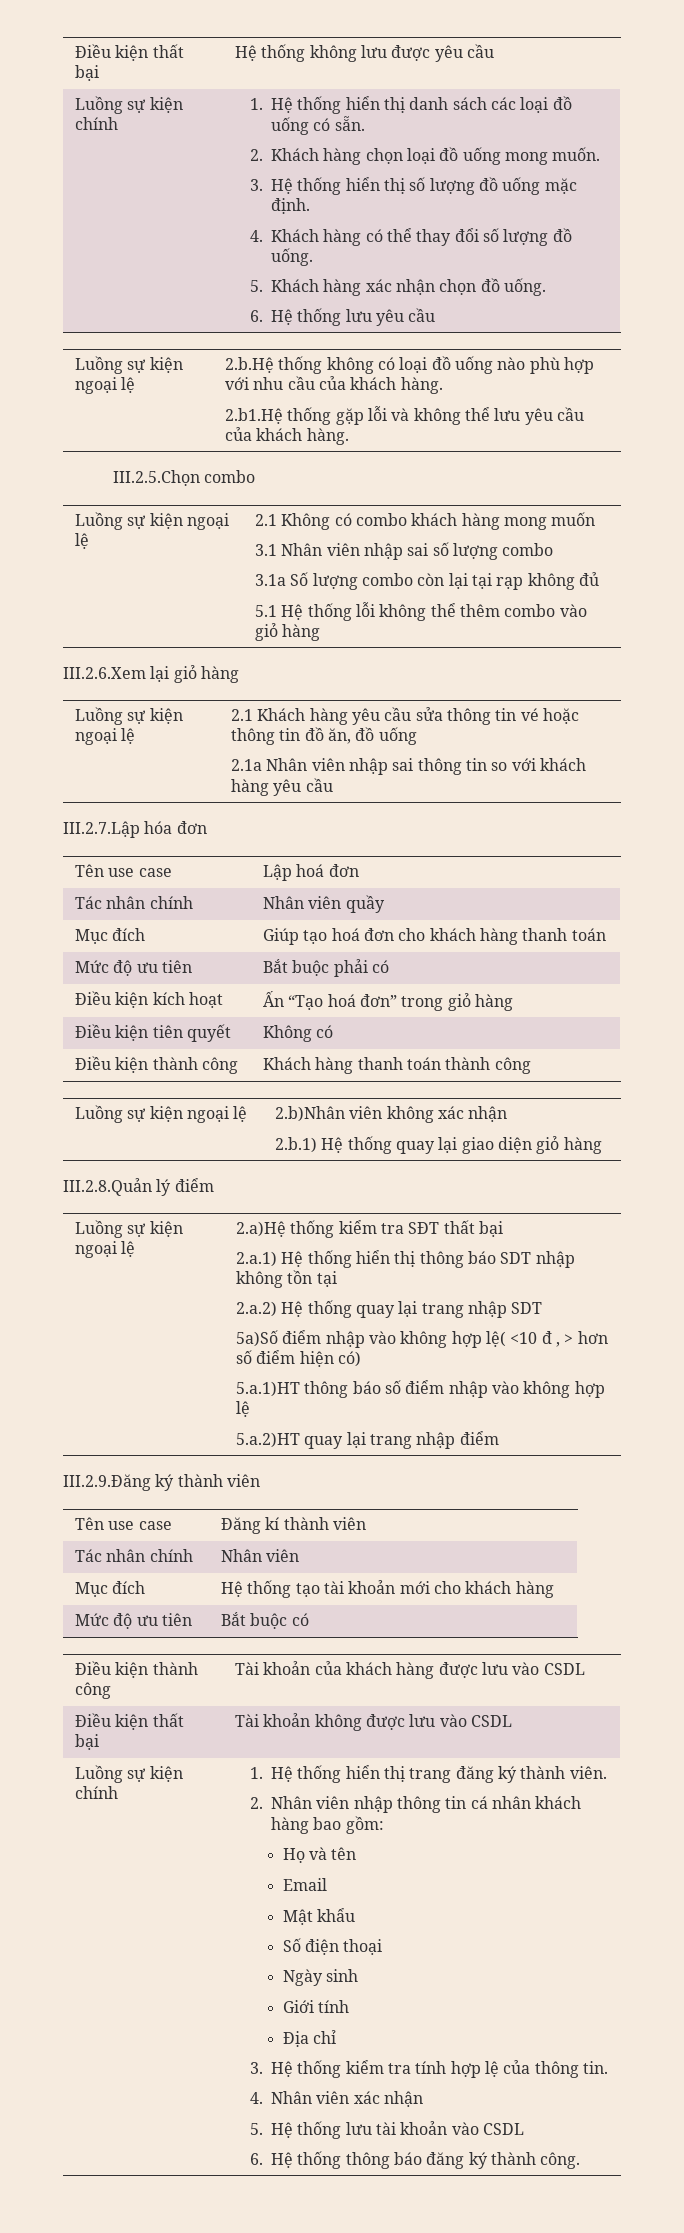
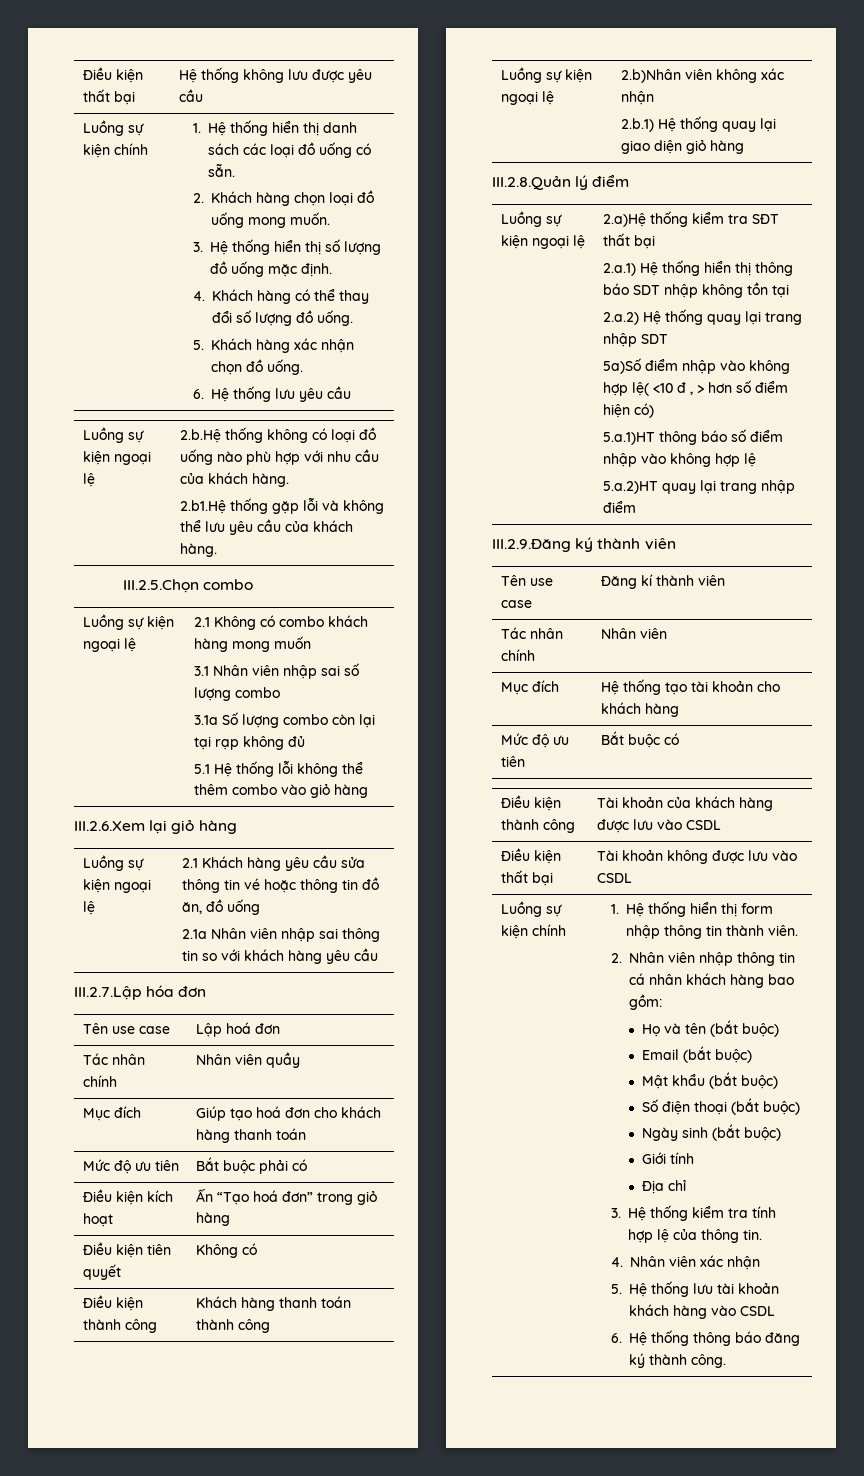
[399,1581,430,1594] mới -> (753, 686) none
[409,1766,518,1783] trang đăng ký -> [741,903,774,914] [626,925,723,939] form nhập thông tin
(357, 1853) none -> [709,1020,779,1037] (bắt buộc)
(327, 1884) none -> [682,1046,752,1063] (bắt buộc)
(356, 1915) none -> [708,1072,778,1089] (bắt buộc)
(383, 1947) none -> [730,1098,800,1115] (bắt buộc)
(359, 1975) none -> [711,1124,781,1141] (bắt buộc)
(448, 2128) none -> [629,1304,708,1319] khách hàng

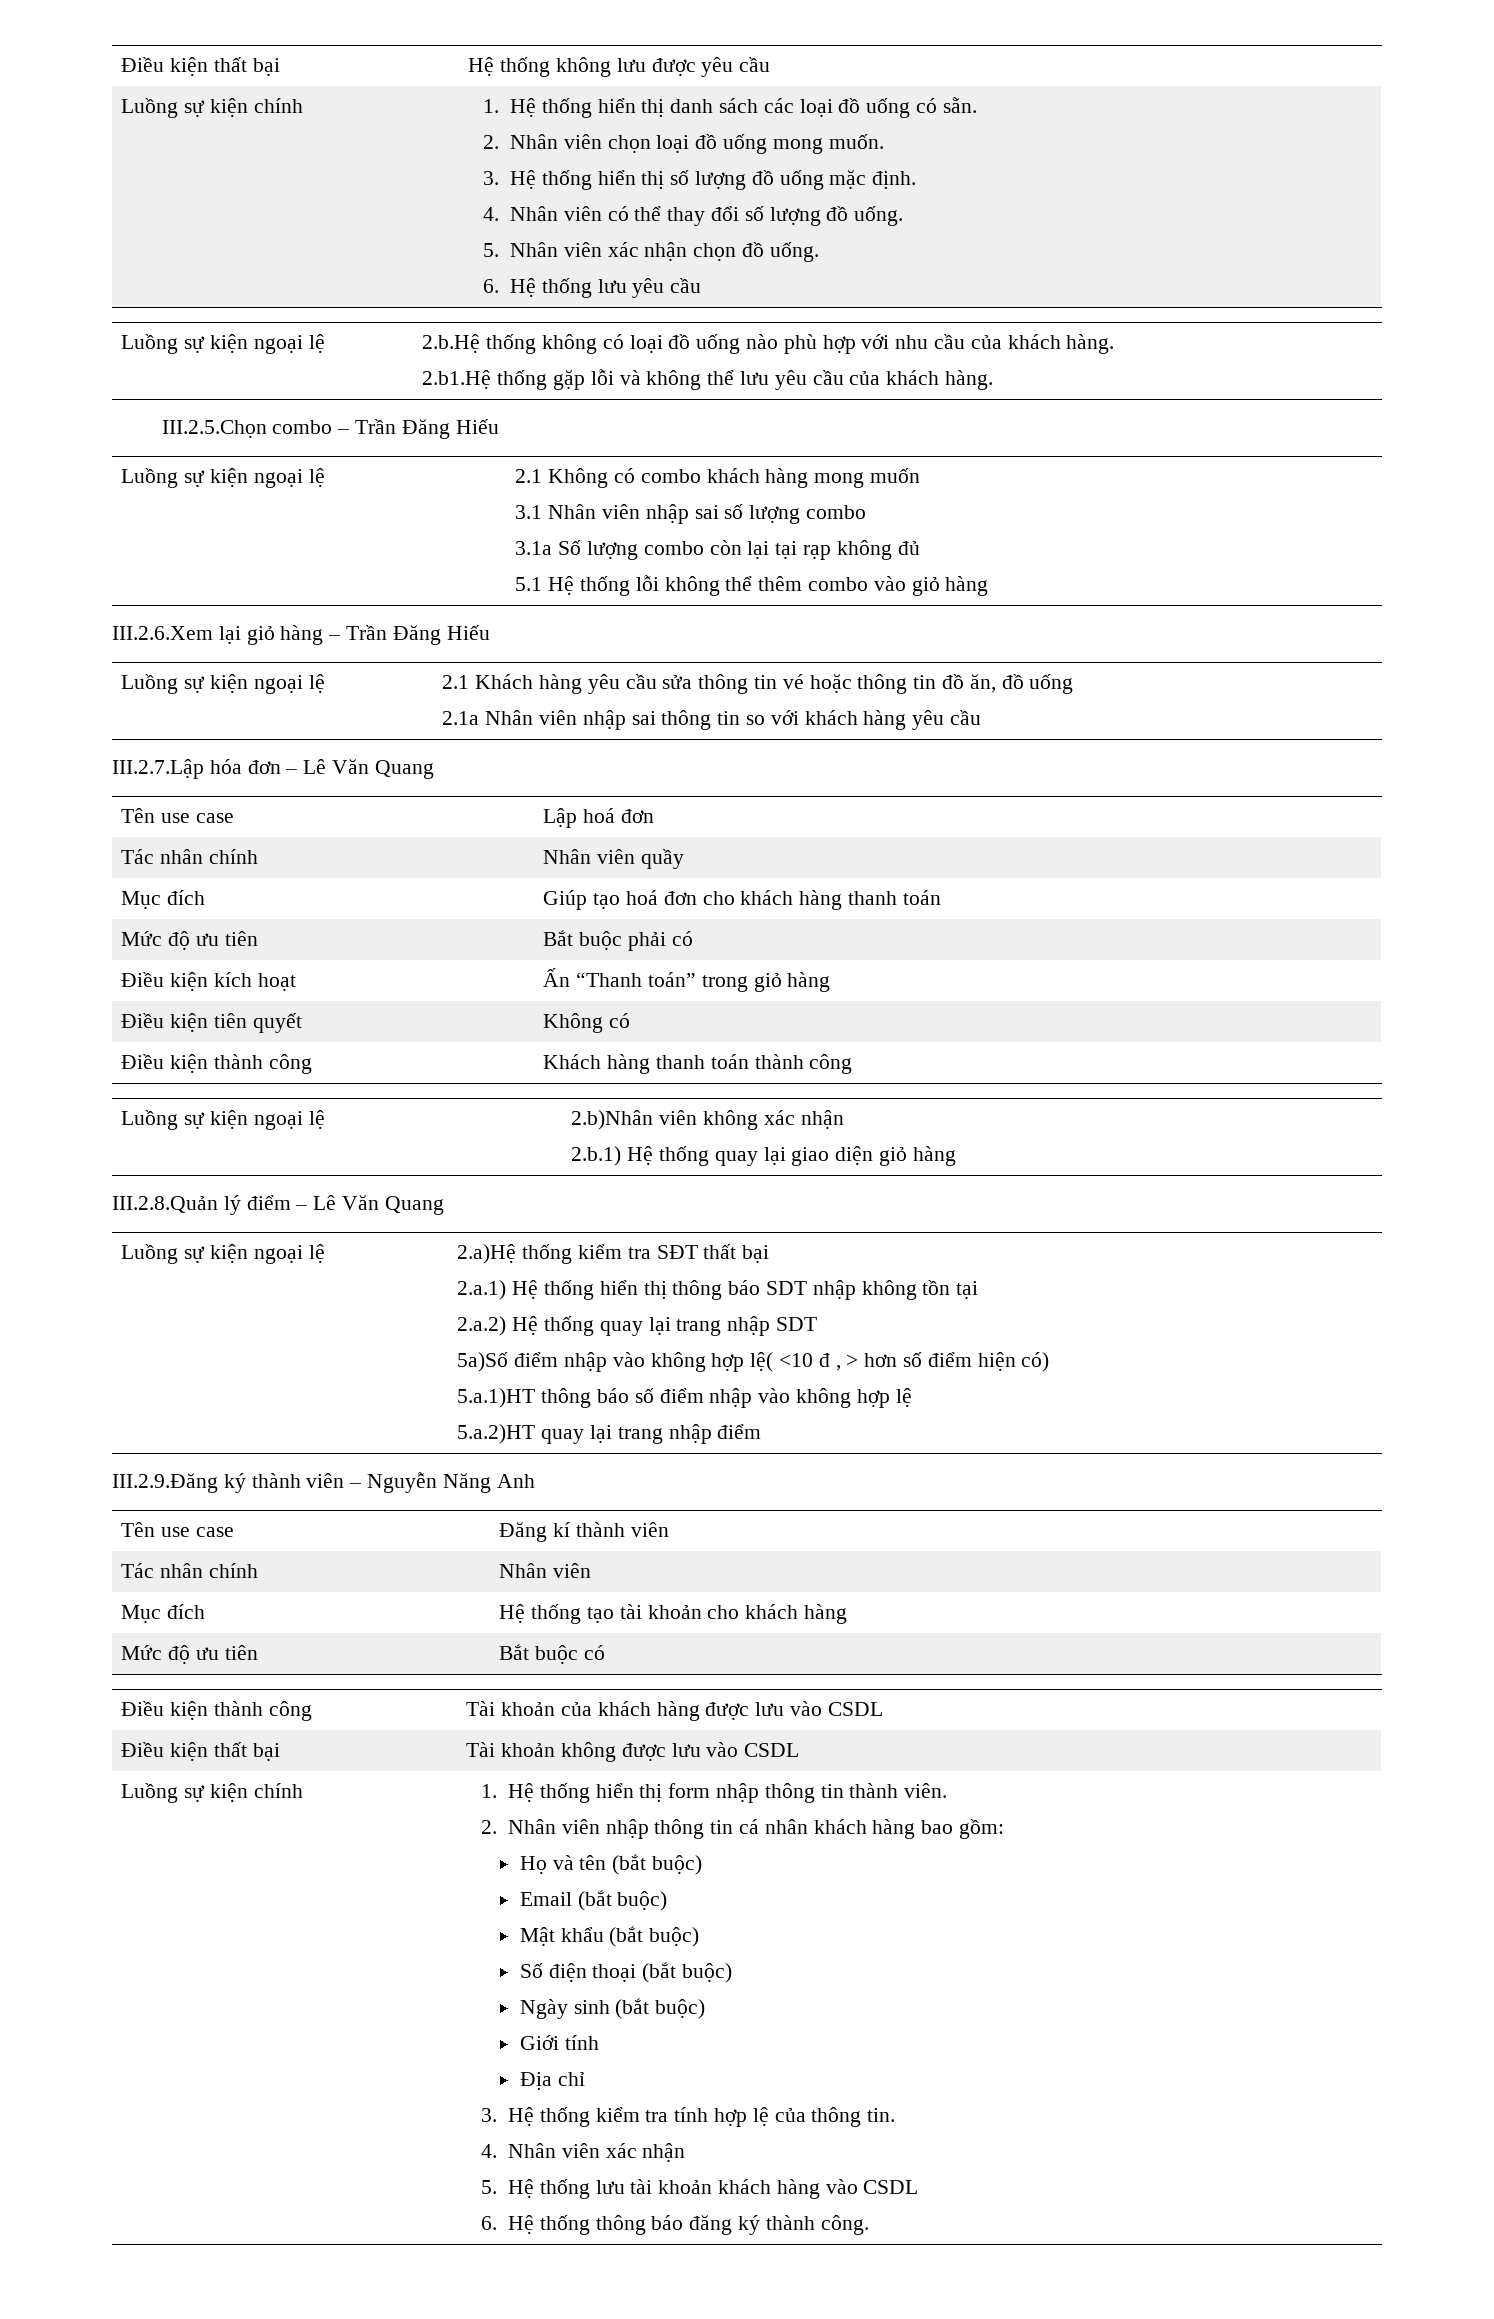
[211,191,291,206] Khách hàng -> [509,134,602,149] Nhân viên
[212,289,292,304] Khách hàng -> [509,206,602,221] Nhân viên
[211,338,291,353] Khách hàng -> [509,242,602,257] Nhân viên
(254, 584) none -> [337,419,499,439] – Trần Đăng Hiếu
(237, 827) none -> [328,625,490,645] – Trần Đăng Hiếu
(207, 991) none -> [285,759,434,779] – Lê Văn Quang
[216,1190,313,1205] “Tạo hoá đơn” -> [576,972,696,987] “Thanh toán”
(630, 180) none -> [295,1195,444,1215] – Lê Văn Quang
(676, 544) none -> [349,1472,535,1493] – Nguyễn Năng Anh

